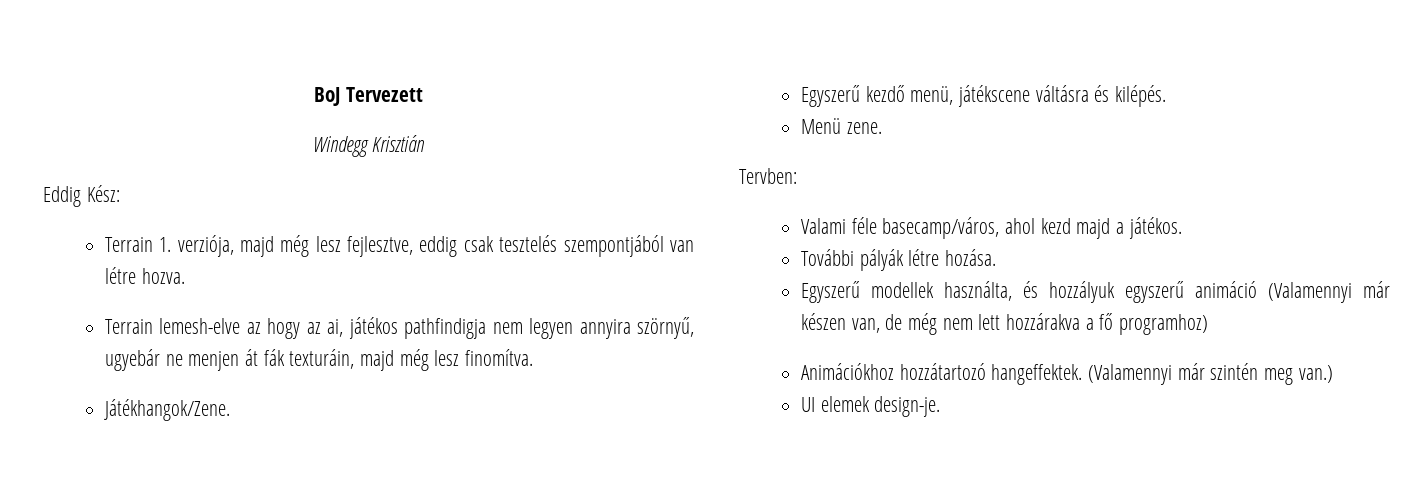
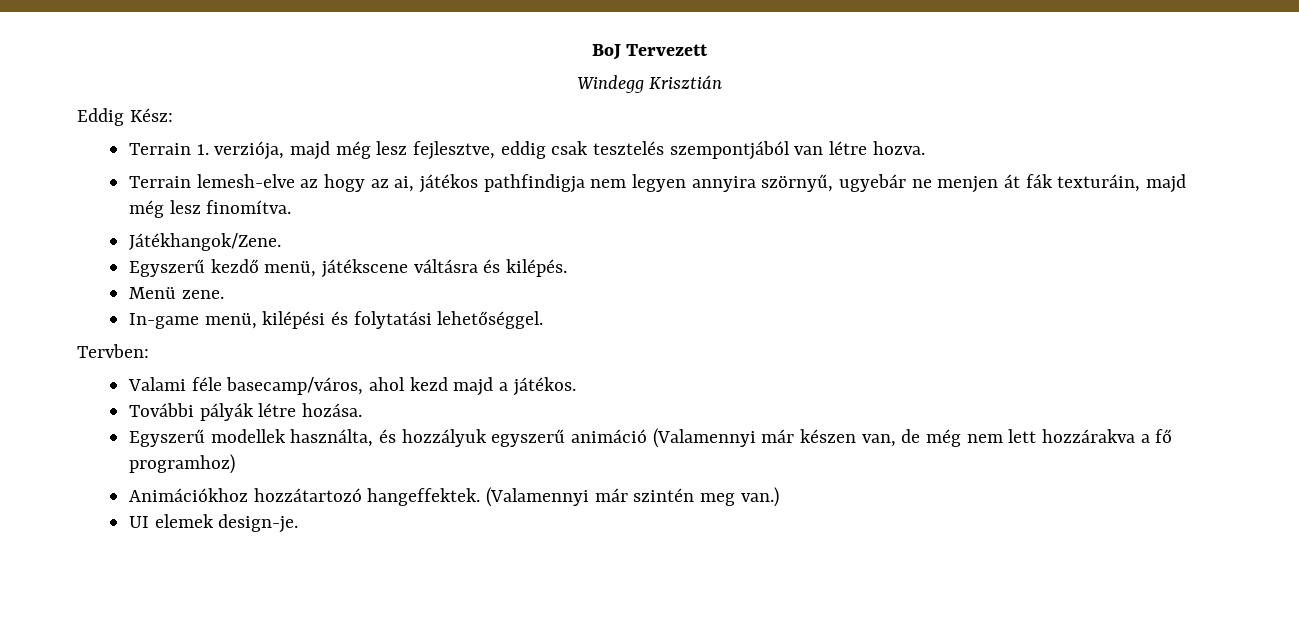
(882, 128) none -> [128,311,544,329] // In-game menü, kilépési és folytatási lehetőséggel.

